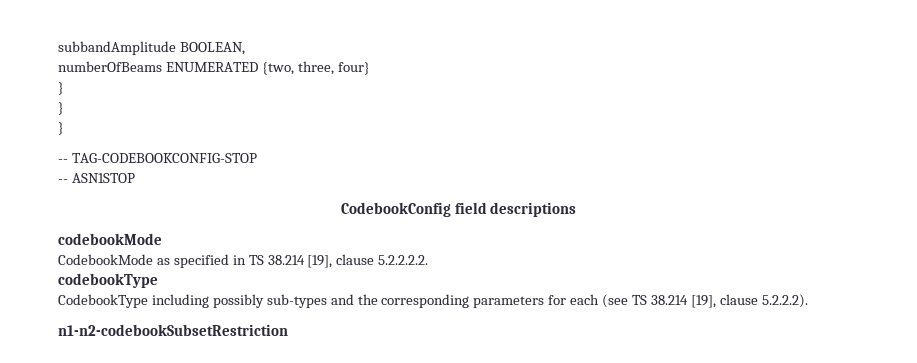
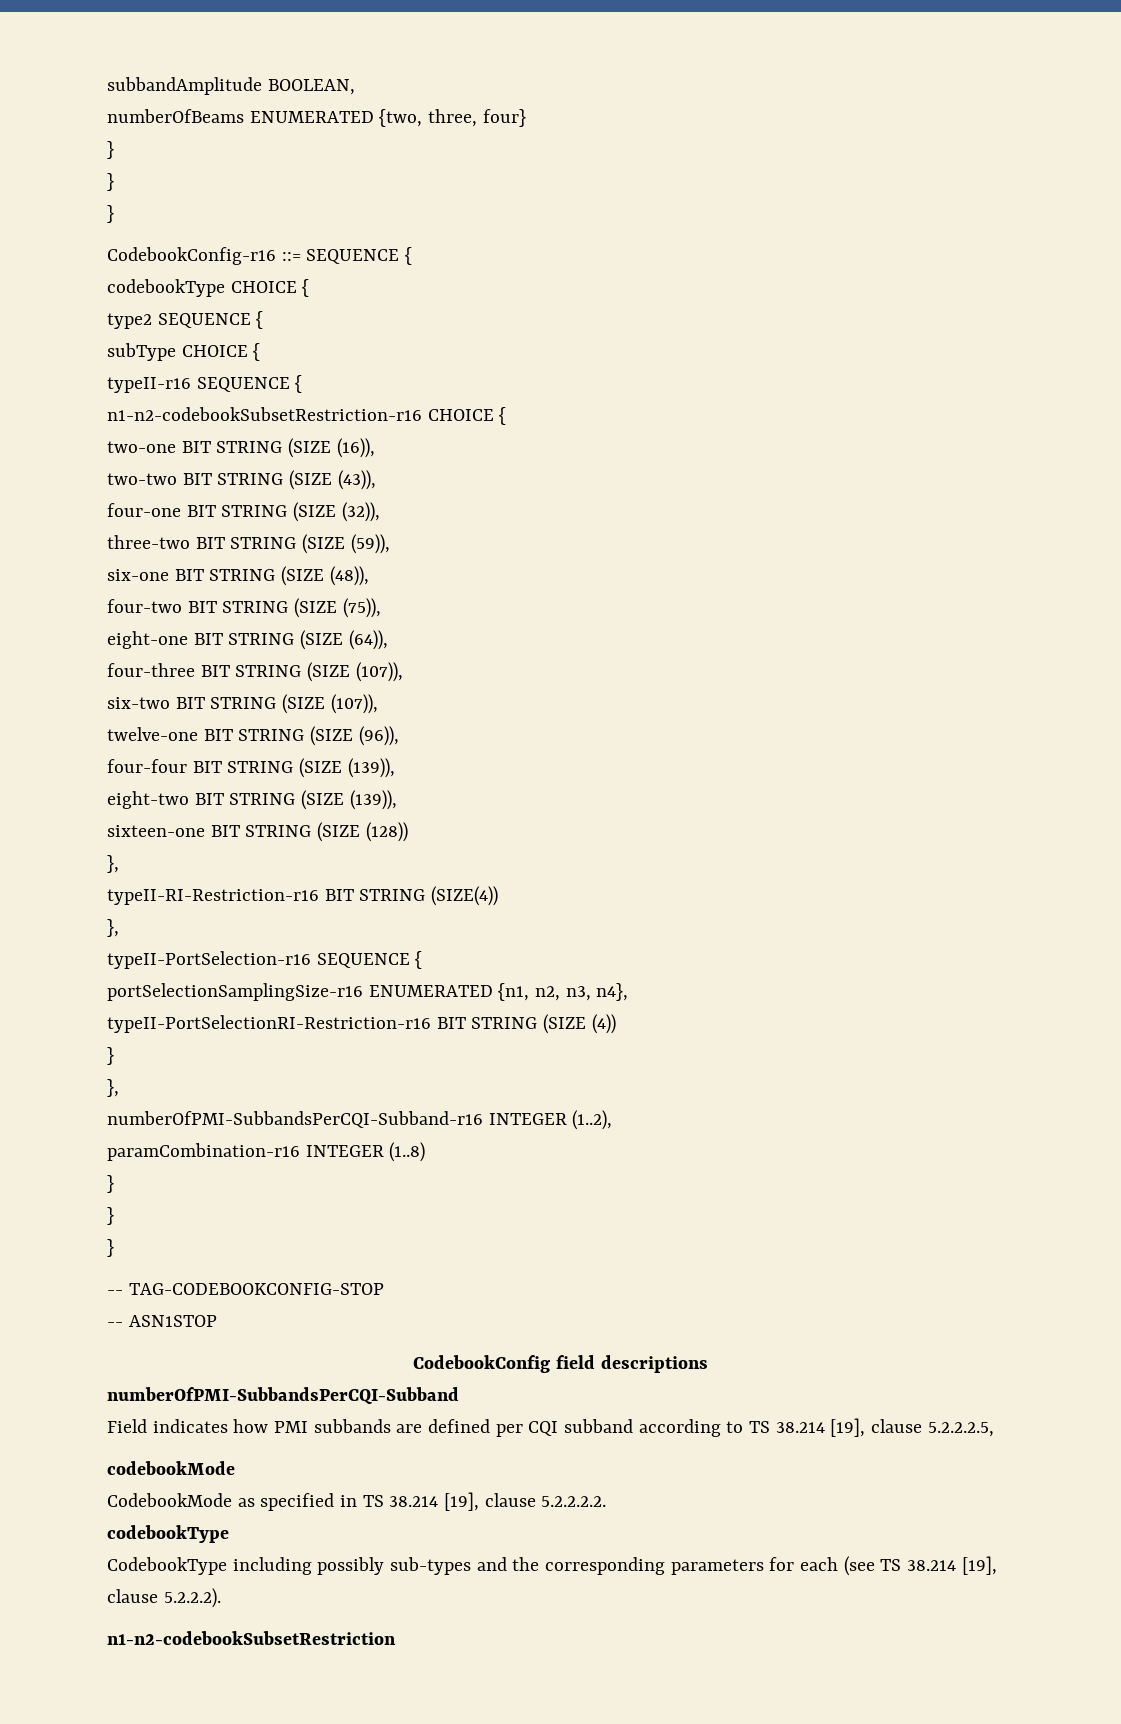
(64, 128) none -> [107,247,413,265] [107,279,310,297] [107,311,264,329] [107,343,261,361] [107,375,303,393] [107,407,507,425] [107,438,375,458] [107,470,376,490] [107,502,380,522] [107,534,390,554] [107,566,369,586] [107,598,381,618] [107,630,388,650] [107,662,403,682] [107,694,378,714] [107,726,399,746] [107,758,395,778] [107,790,397,810] [107,822,408,842] [107,855,119,873] [107,886,499,906] [107,919,119,937] [107,951,423,969] [107,983,629,1001] [107,1014,616,1034] [107,1047,114,1065] [107,1079,119,1097] [107,1110,613,1130] [107,1142,426,1162] [107,1175,114,1193] [107,1207,114,1225] [107,1239,114,1257] // CodebookConfig-r16 ::= SEQUENCE { // codebookType CHOICE { // type2 SEQUENCE { // subType CHOICE { // typeII-r16 SEQUENCE { // n1-n2-codebookSubsetRestriction-r16 CHOICE { // two-one BIT STRING (SIZE (16)), // two-two BIT STRING (SIZE (43)), // four-one BIT STRING (SIZE (32)), // three-two BIT STRING (SIZE (59)), // six-one BIT STRING (SIZE (48)), // four-two BIT STRING (SIZE (75)), // eight-one BIT STRING (SIZE (64)), // four-three BIT STRING (SIZE (107)), // six-two BIT STRING (SIZE (107)), // twelve-one BIT STRING (SIZE (96)), // four-four BIT STRING (SIZE (139)), // eight-two BIT STRING (SIZE (139)), // sixteen-one BIT STRING (SIZE (128)) // }, // typeII-RI-Restriction-r16 BIT STRING (SIZE(4)) // }, // typeII-PortSelection-r16 SEQUENCE { // portSelectionSamplingSize-r16 ENUMERATED {n1, n2, n3, n4}, // typeII-PortSelectionRI-Restriction-r16 BIT STRING (SIZE (4)) // } // }, // numberOfPMI-SubbandsPerCQI-Subband-r16 INTEGER (1..2), // paramCombination-r16 INTEGER (1..8) // } // } // }
(577, 209) none -> [107,1387,459,1404] [107,1418,994,1437] // numberOfPMI-SubbandsPerCQI-Subband // Field indicates how PMI subbands are defined per CQI subband according to TS 38.214 [19], clause 5.2.2.2.5,

